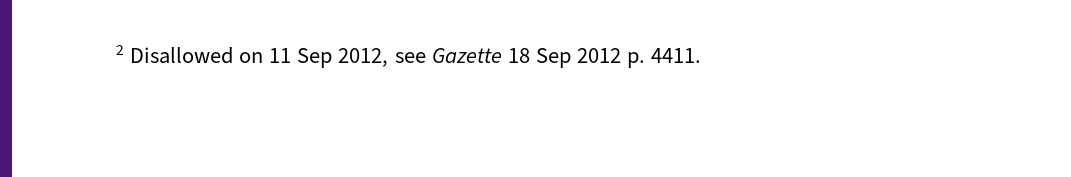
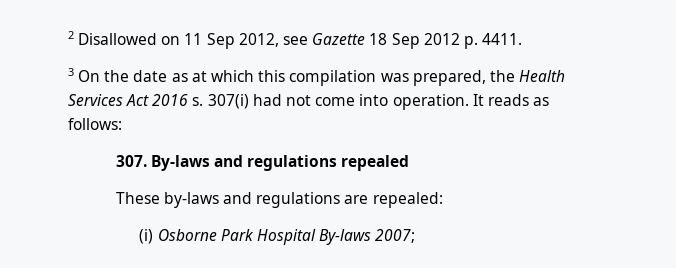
(701, 55) none -> [67,68,566,86] [67,94,550,110] [67,118,122,130] [115,155,410,171] [115,192,443,208] [139,229,416,245] // 3 On the date as at which this compilation was prepared, the Health Services Act 2016 s. 307(i) had not come into operation. It reads as follows: // 307. By-laws and regulations repealed // These by-laws and regulations are repealed: // (i) Osborne Park Hospital By-laws 2007;

